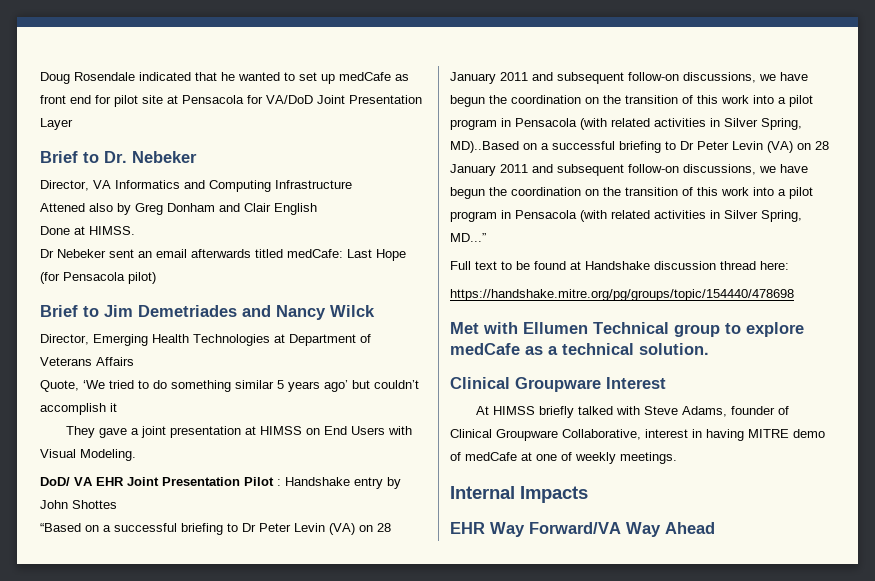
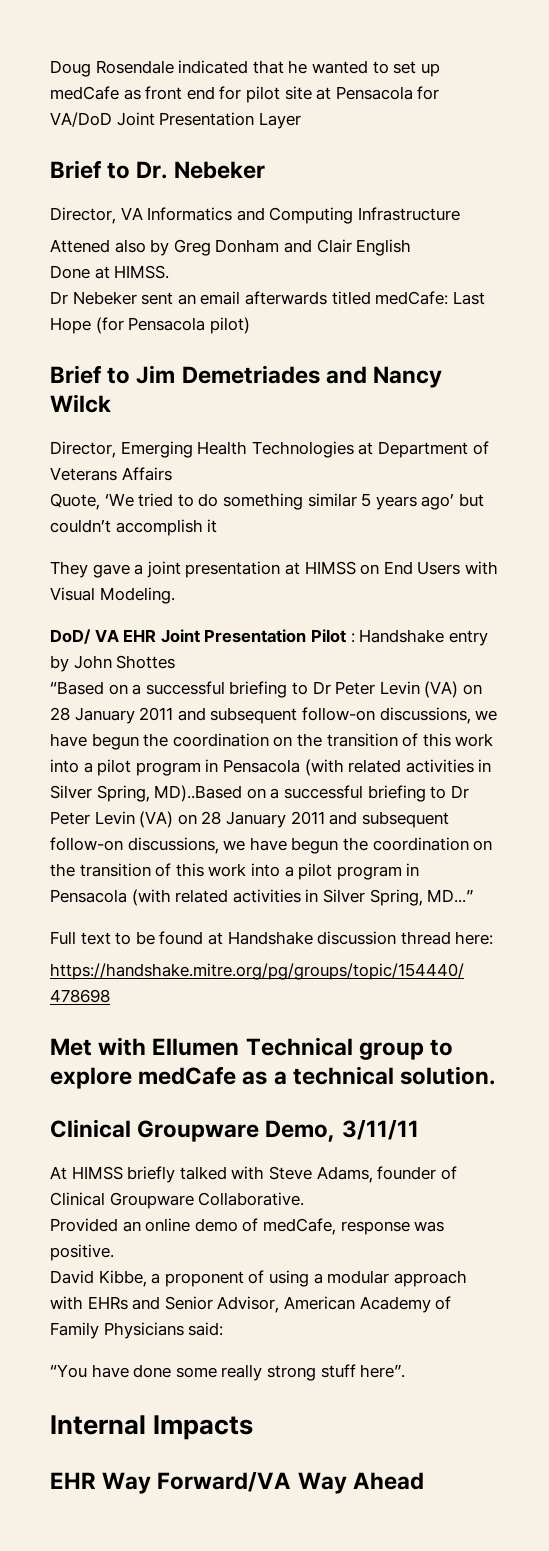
[606,377,666,389] Interest -> [265,1119,419,1142] Demo, 3/11/11
[562,429,825,441] [450,452,677,464] Collaborative, interest in having MITRE demo of medCafe at one of weekly meetings. -> [198,1192,305,1206] [50,1218,445,1235] [50,1244,114,1261] [50,1270,467,1287] [50,1296,452,1313] [50,1322,224,1339] [50,1364,406,1381] Collaborative. // Provided an online demo of medCafe, response was positive. // David Kibbe, a proponent of using a modular approach with EHRs and Senior Advisor, American Academy of Family Physicians said: // “You have done some really strong stuff here”.

